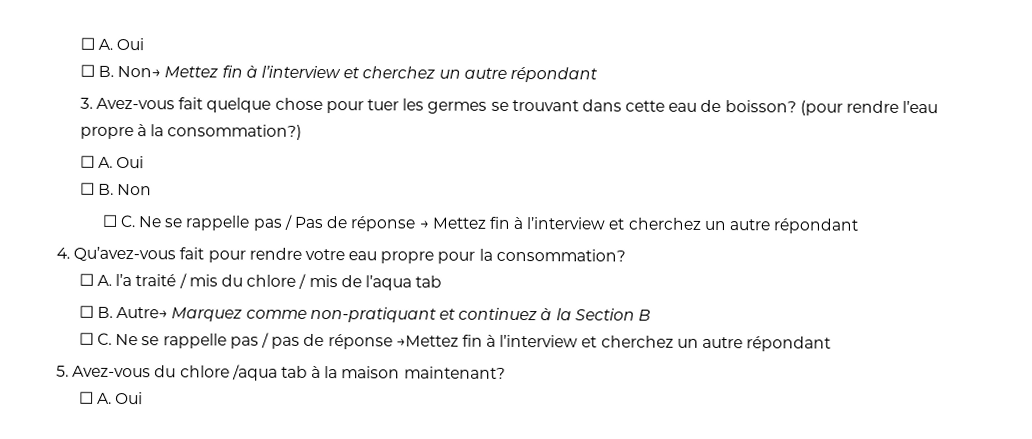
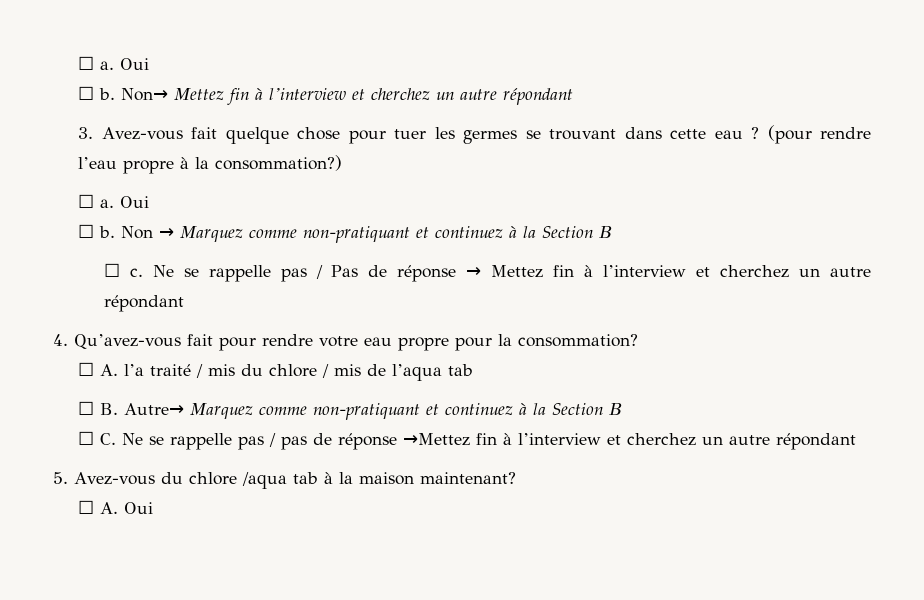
[79,37,145,51] [79,64,115,77] ☐ A. Oui // ☐ B. -> [78,56,150,70] [78,86,116,100] ☐ a. Oui // ☐ b.
[700,99,797,113] de boisson? -> [751,127,760,139] ?
[98,155,145,169] [79,182,115,195] A. Oui // ☐ B. -> [100,196,150,208] [78,224,116,238] a. Oui // ☐ b.
[101,214,136,228] // ☐ C. -> [159,226,613,243] [103,263,143,277] → Marquez comme non-pratiquant et continuez à la Section B // ☐ c.

